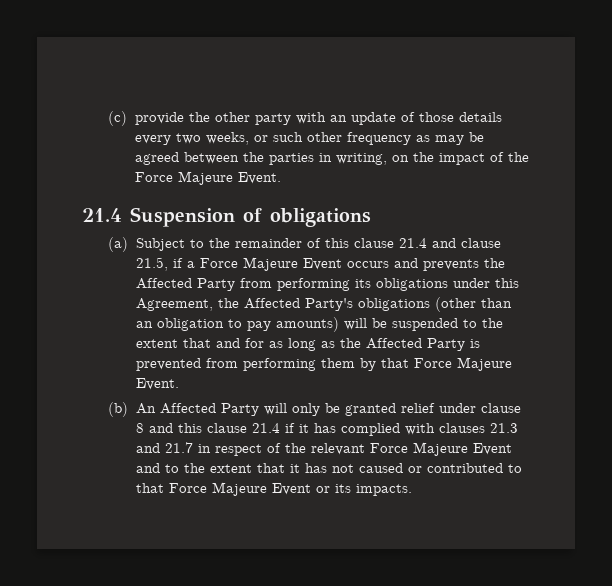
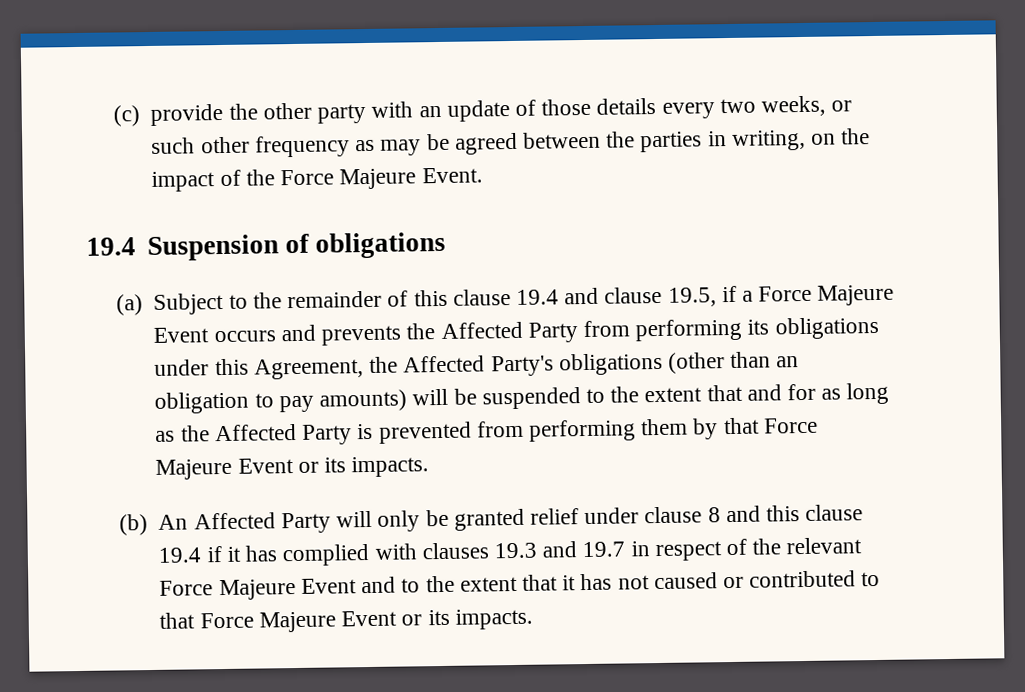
[82,208,122,222] 21.4 -> [86,237,136,256] 19.4
[398,238,427,248] 21.4 -> [515,289,559,305] 19.4
[135,257,168,271] 21.5, -> [667,287,717,307] 19.5,
[135,378,179,390] Event. -> [237,456,430,478] Event or its impacts.
[251,423,280,433] 21.4 -> [158,547,202,563] 19.4
[489,423,518,433] [135,442,193,453] 21.3 and 21.7 -> [493,541,626,559] 19.3 and 19.7

